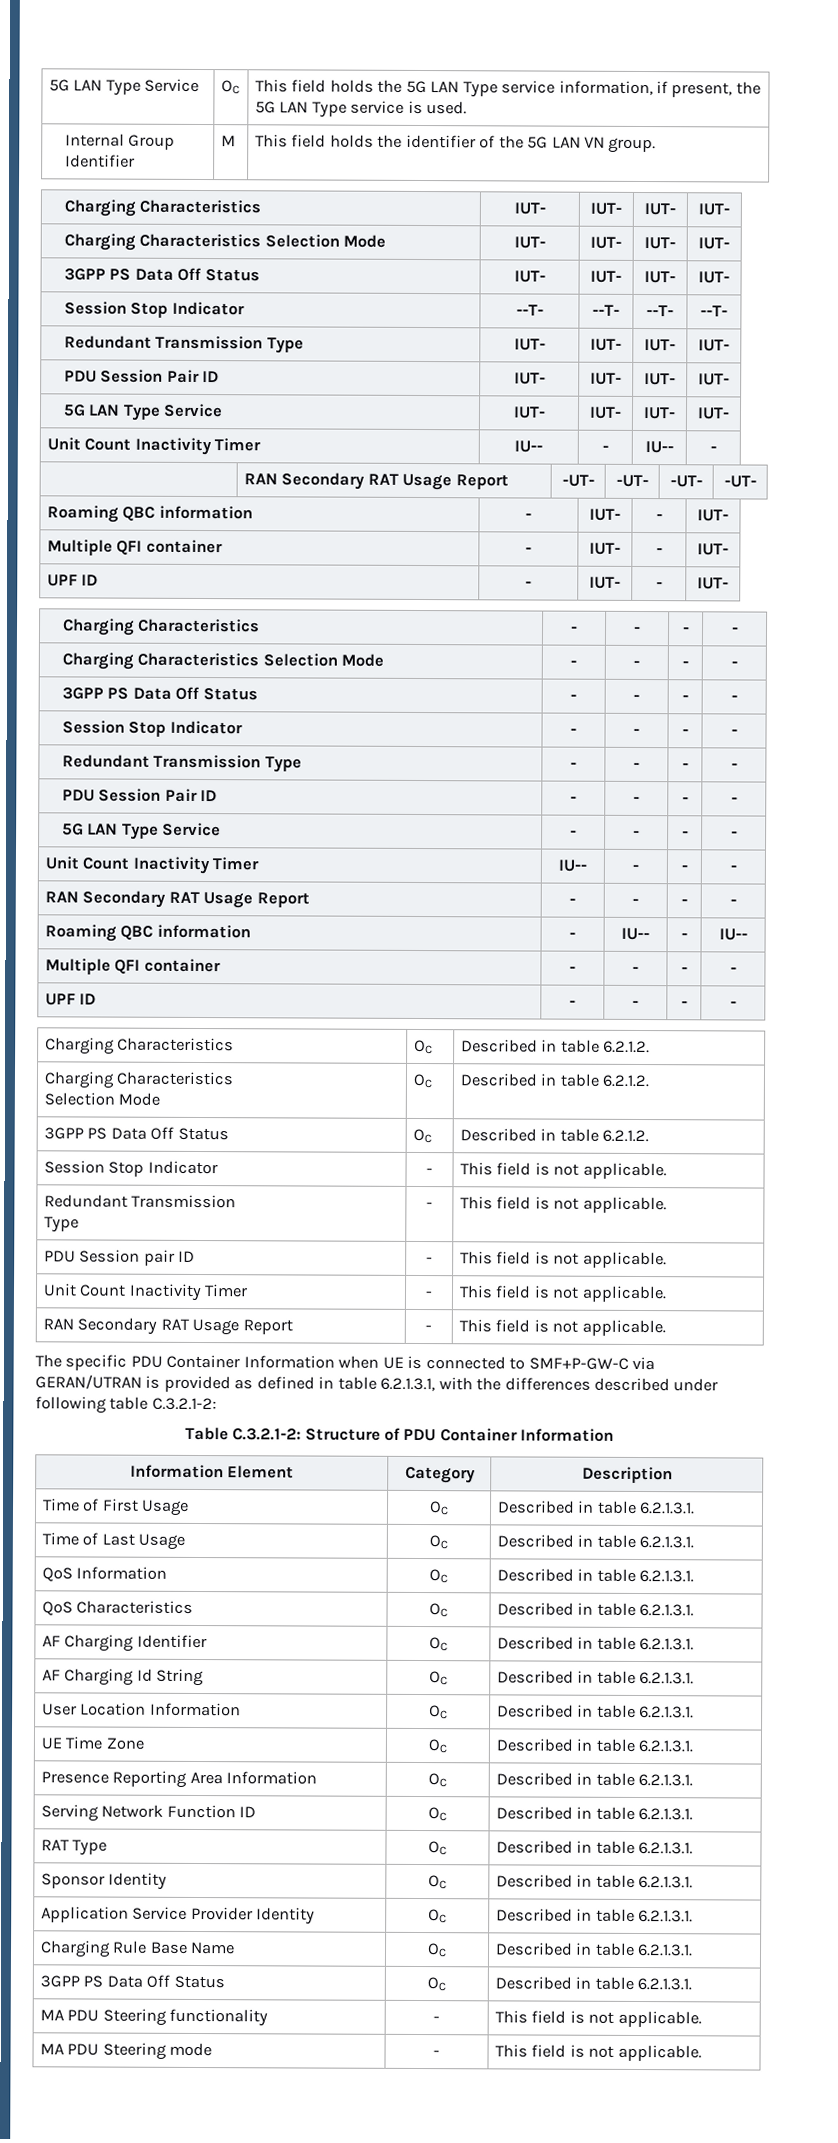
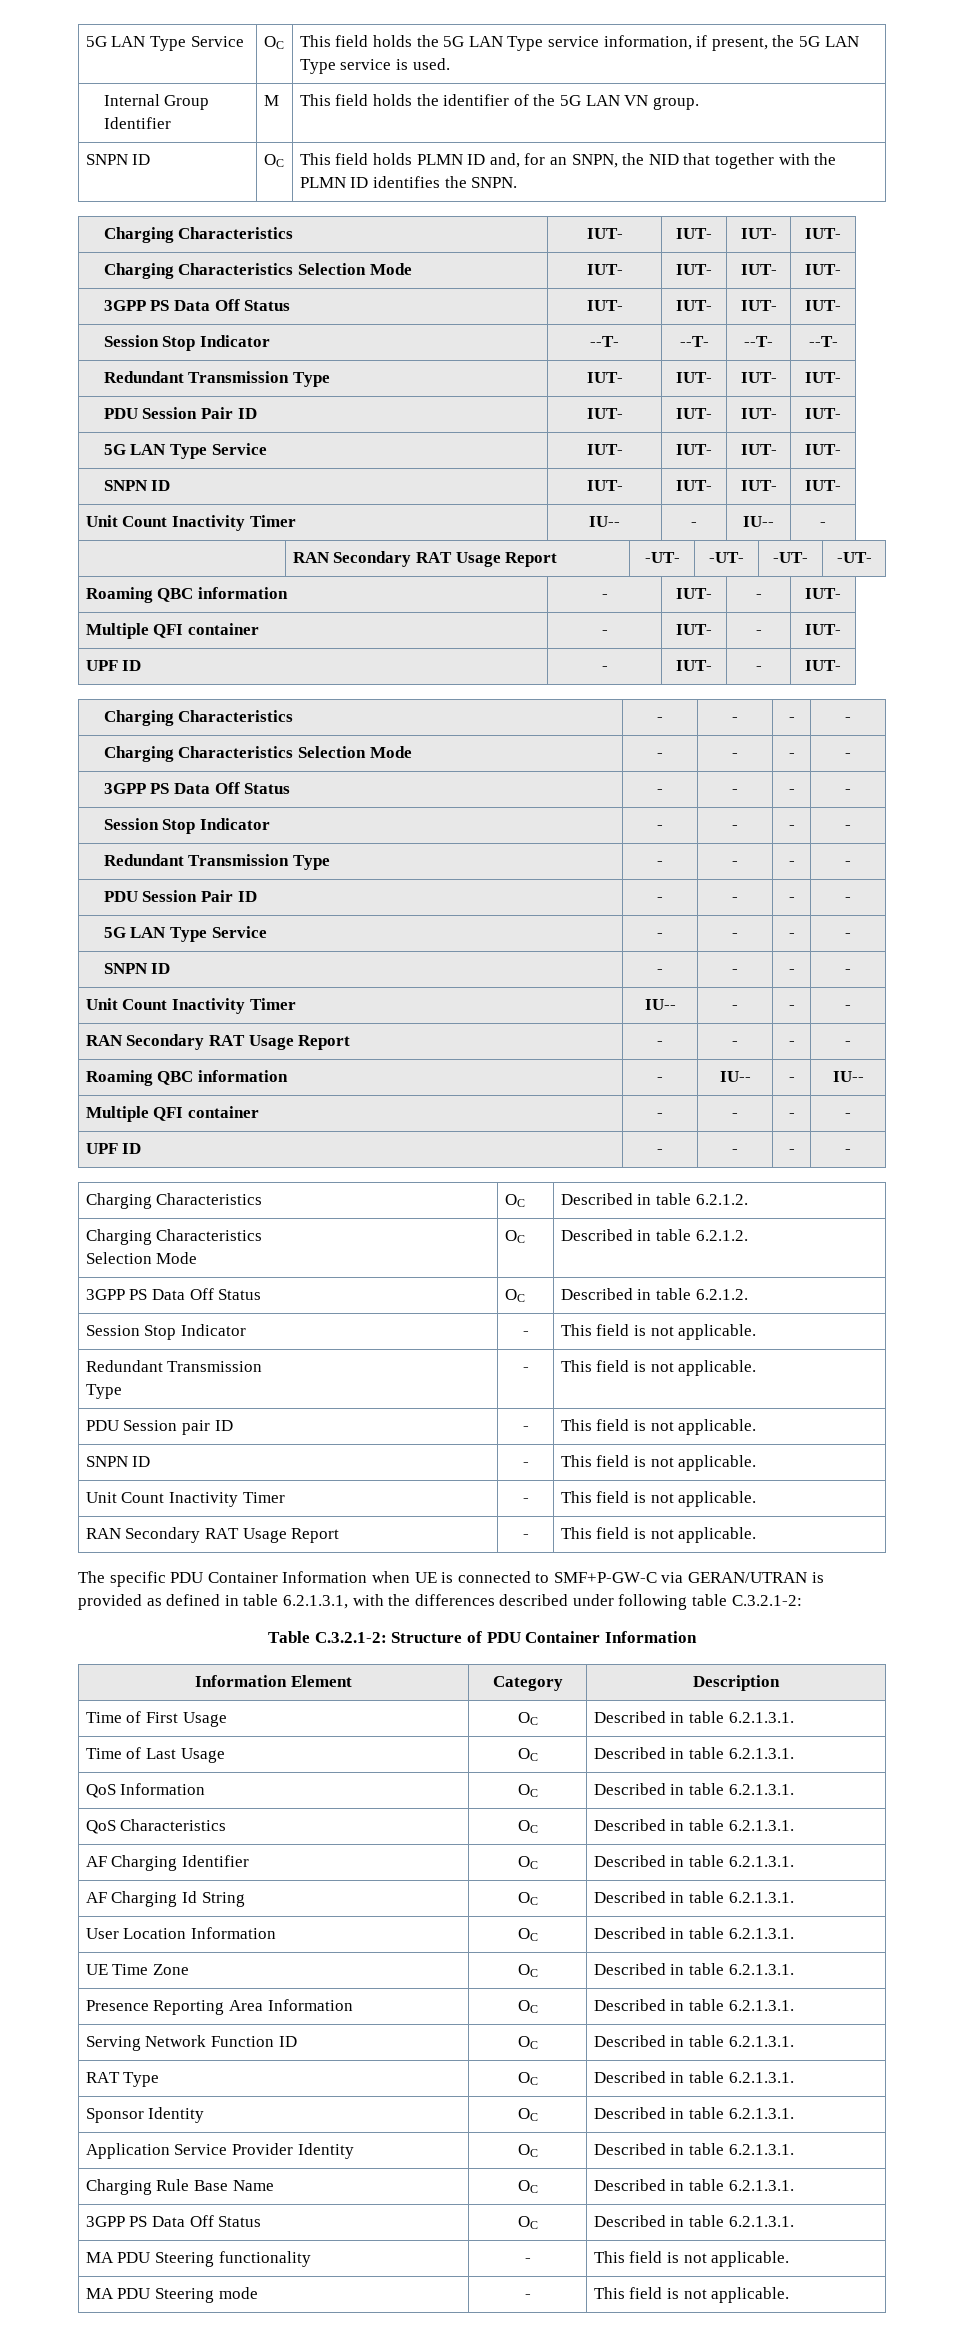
(657, 145) none -> [85,154,151,165] [263,154,284,167] [299,153,837,169] [299,176,518,188] // SNPN ID | OC | This field holds PLMN ID and, for an SNPN, the NID that together with the PLMN ID identifies the SNPN.
(730, 413) none -> [103,480,171,491] [586,480,623,491] [676,480,712,491] [740,480,777,491] [805,480,841,491] // SNPN ID | IUT- | IUT- | IUT- | IUT-
(738, 834) none -> [103,963,171,974] [657,969,663,974] [732,969,738,974] [788,969,795,974] [845,969,851,974] // SNPN ID | - | - | - | -
(667, 1260) none -> [85,1456,151,1467] [522,1462,529,1467] [560,1455,757,1471] // SNPN ID | - | This field is not applicable.

